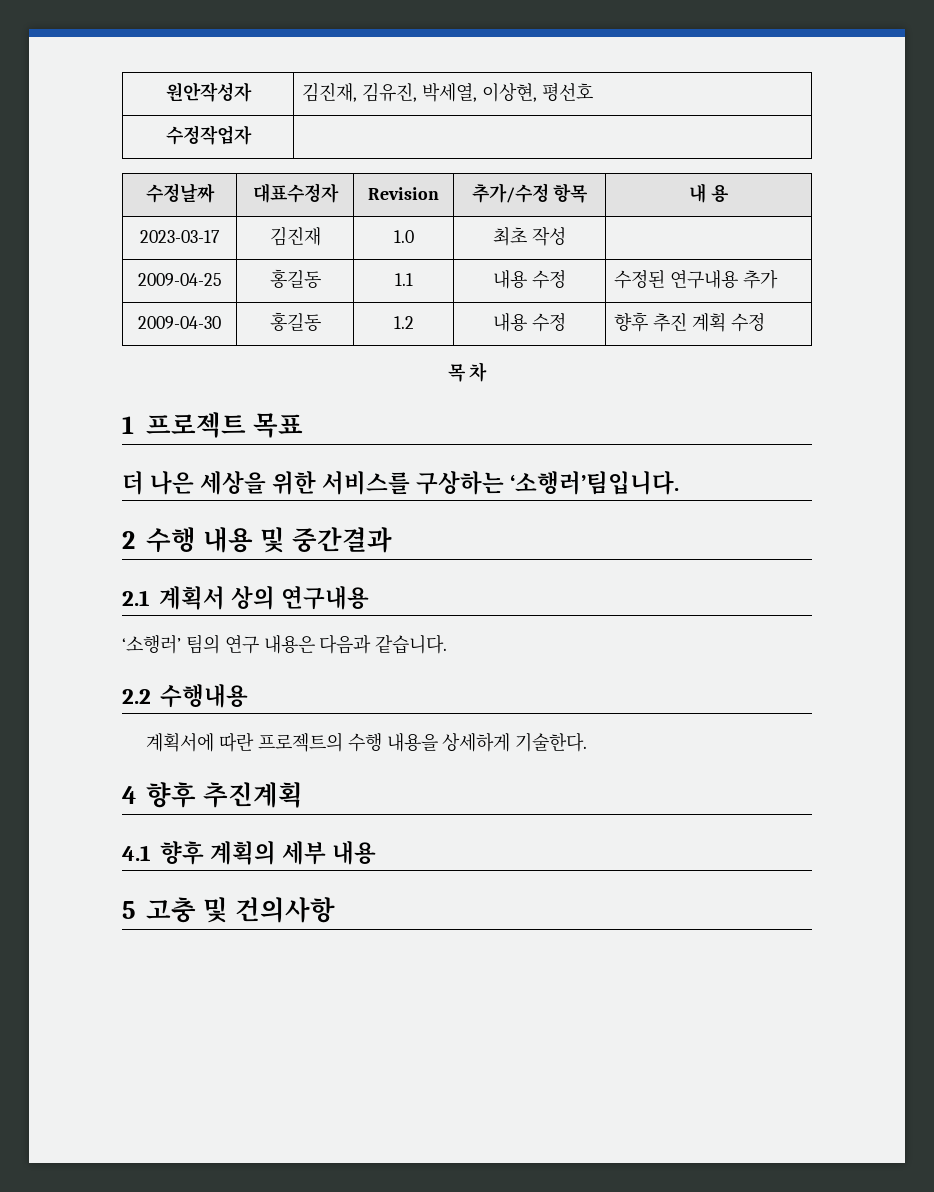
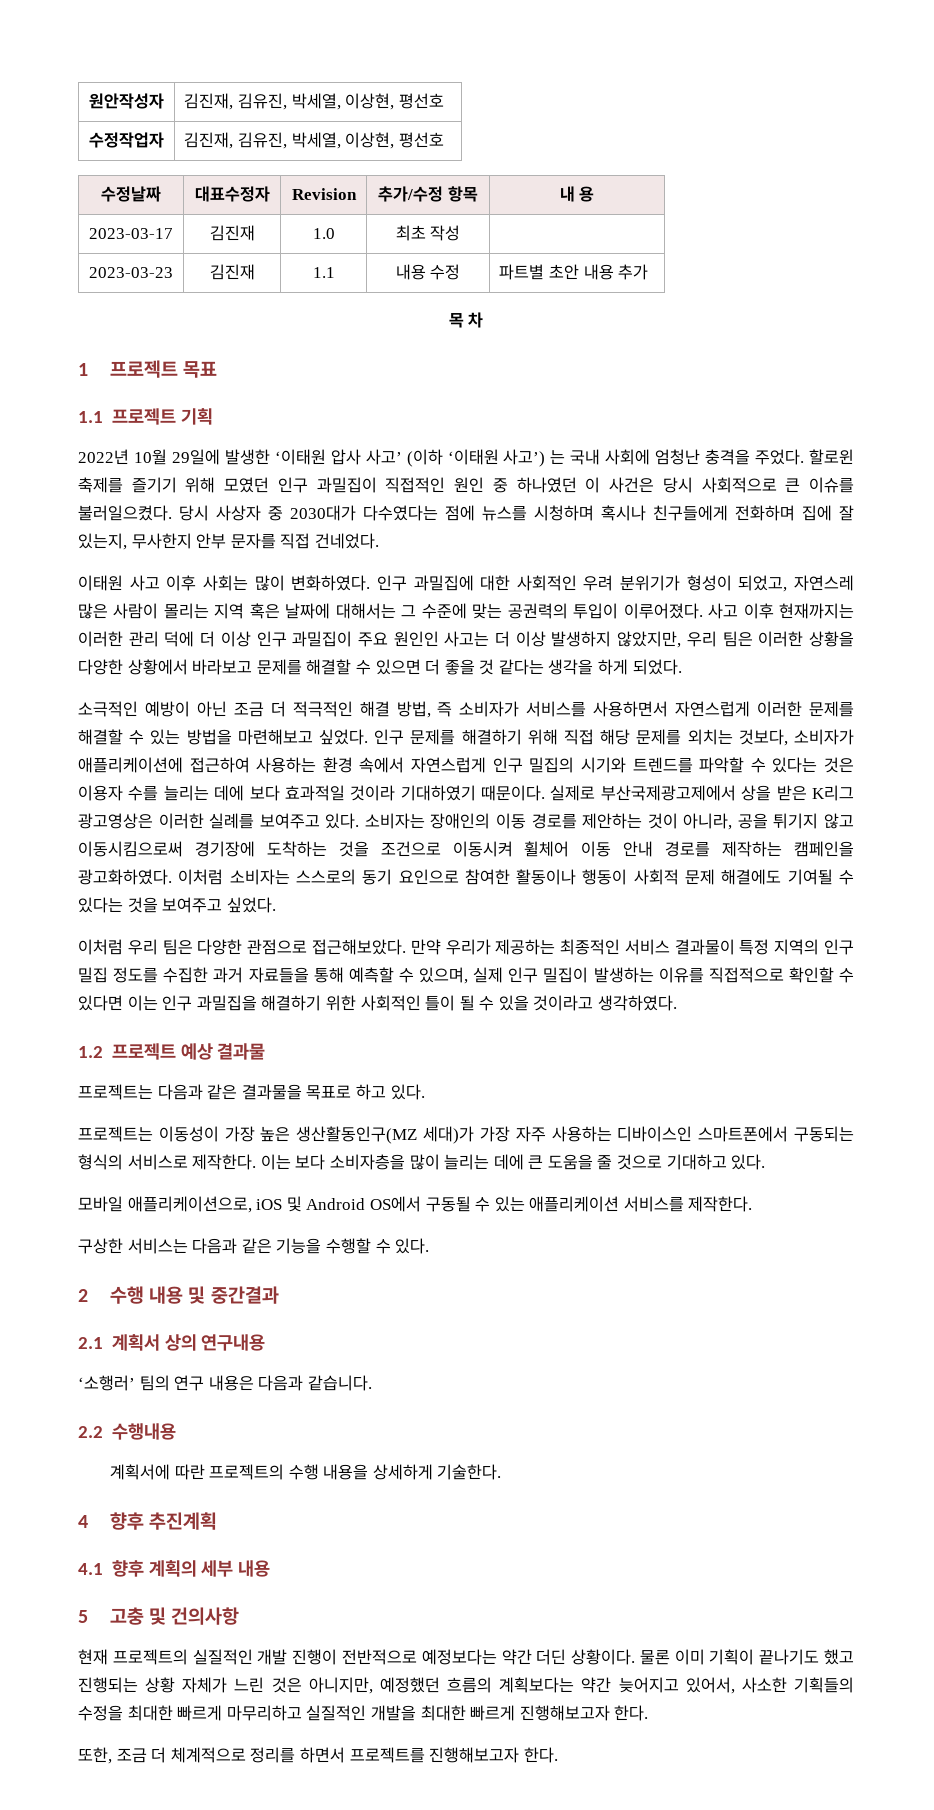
(252, 135) none -> [184,132,444,149] 김진재, 김유진, 박세열, 이상현, 평선호
[137,273,222,286] [269,269,321,288] 2009-04-25 | 홍길동 -> [89,267,173,278] [209,264,255,280] 2023-03-23 | 김진재
[614,270,779,289] [138,316,221,329] [269,312,321,331] [393,316,414,329] [493,313,566,332] [614,312,765,332] 수정된 연구내용 추가 // 2009-04-30 | 홍길동 | 1.2 | 내용 수정 | 향후 추진 계획 수정 -> [499,264,649,280] 파트별 초안 내용 추가
[122,471,680,495] 더 나은 세상을 위한 서비스를 구상하는 ‘소행러’팀입니다. -> [78,408,213,425] [78,449,854,467] [78,477,855,493] [78,505,854,521] [78,533,379,550] [78,575,854,592] [78,603,854,619] [78,631,854,648] [78,659,682,675] [78,701,855,718] [78,729,855,746] [78,757,854,773] [78,785,854,801] [78,813,854,830] [78,841,854,857] [78,869,854,885] [78,897,276,913] [78,939,855,955] [78,967,854,984] [78,995,678,1011] [78,1043,266,1060] [78,1084,425,1100] [78,1126,855,1144] [78,1154,766,1170] [78,1196,753,1213] [78,1238,430,1254] 1.1 프로젝트 기획 // 2022년 10월 29일에 발생한 ‘이태원 압사 사고’ (이하 ‘이태원 사고’) 는 국내 사회에 엄청난 충격을 주었다. 할로윈 축제를 즐기기 위해 모였던 인구 과밀집이 직접적인 원인 중 하나였던 이 사건은 당시 사회적으로 큰 이슈를 불러일으켰다. 당시 사상자 중 2030대가 다수였다는 점에 뉴스를 시청하며 혹시나 친구들에게 전화하며 집에 잘 있는지, 무사한지 안부 문자를 직접 건네었다. // 이태원 사고 이후 사회는 많이 변화하였다. 인구 과밀집에 대한 사회적인 우려 분위기가 형성이 되었고, 자연스레 많은 사람이 몰리는 지역 혹은 날짜에 대해서는 그 수준에 맞는 공권력의 투입이 이루어졌다. 사고 이후 현재까지는 이러한 관리 덕에 더 이상 인구 과밀집이 주요 원인인 사고는 더 이상 발생하지 않았지만, 우리 팀은 이러한 상황을 다양한 상황에서 바라보고 문제를 해결할 수 있으면 더 좋을 것 같다는 생각을 하게 되었다. // 소극적인 예방이 아닌 조금 더 적극적인 해결 방법, 즉 소비자가 서비스를 사용하면서 자연스럽게 이러한 문제를 해결할 수 있는 방법을 마련해보고 싶었다. 인구 문제를 해결하기 위해 직접 해당 문제를 외치는 것보다, 소비자가 애플리케이션에 접근하여 사용하는 환경 속에서 자연스럽게 인구 밀집의 시기와 트렌드를 파악할 수 있다는 것은 이용자 수를 늘리는 데에 보다 효과적일 것이라 기대하였기 때문이다. 실제로 부산국제광고제에서 상을 받은 K리그 광고영상은 이러한 실례를 보여주고 있다. 소비자는 장애인의 이동 경로를 제안하는 것이 아니라, 공을 튀기지 않고 이동시킴으로써 경기장에 도착하는 것을 조건으로 이동시켜 휠체어 이동 안내 경로를 제작하는 캠페인을 광고화하였다. 이처럼 소비자는 스스로의 동기 요인으로 참여한 활동이나 행동이 사회적 문제 해결에도 기여될 수 있다는 것을 보여주고 싶었다. // 이처럼 우리 팀은 다양한 관점으로 접근해보았다. 만약 우리가 제공하는 최종적인 서비스 결과물이 특정 지역의 인구 밀집 정도를 수집한 과거 자료들을 통해 예측할 수 있으며, 실제 인구 밀집이 발생하는 이유를 직접적으로 확인할 수 있다면 이는 인구 과밀집을 해결하기 위한 사회적인 틀이 될 수 있을 것이라고 생각하였다. // 1.2 프로젝트 예상 결과물 // 프로젝트는 다음과 같은 결과물을 목표로 하고 있다. // 프로젝트는 이동성이 가장 높은 생산활동인구(MZ 세대)가 가장 자주 사용하는 디바이스인 스마트폰에서 구동되는 형식의 서비스로 제작한다. 이는 보다 소비자층을 많이 늘리는 데에 큰 도움을 줄 것으로 기대하고 있다. // 모바일 애플리케이션으로, iOS 및 Android OS에서 구동될 수 있는 애플리케이션 서비스를 제작한다. // 구상한 서비스는 다음과 같은 기능을 수행할 수 있다.
(335, 910) none -> [78,1649,855,1665] [78,1677,854,1694] [78,1705,649,1721] [78,1747,558,1764] // 현재 프로젝트의 실질적인 개발 진행이 전반적으로 예정보다는 약간 더딘 상황이다. 물론 이미 기획이 끝나기도 했고 진행되는 상황 자체가 느린 것은 아니지만, 예정했던 흐름의 계획보다는 약간 늦어지고 있어서, 사소한 기획들의 수정을 최대한 빠르게 마무리하고 실질적인 개발을 최대한 빠르게 진행해보고자 한다. // 또한, 조금 더 체계적으로 정리를 하면서 프로젝트를 진행해보고자 한다.

